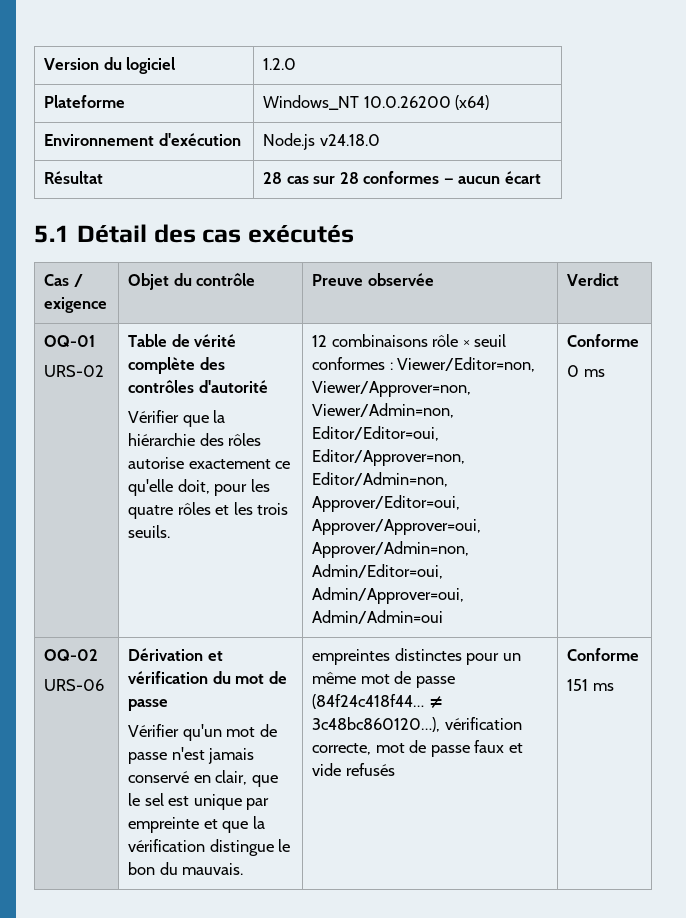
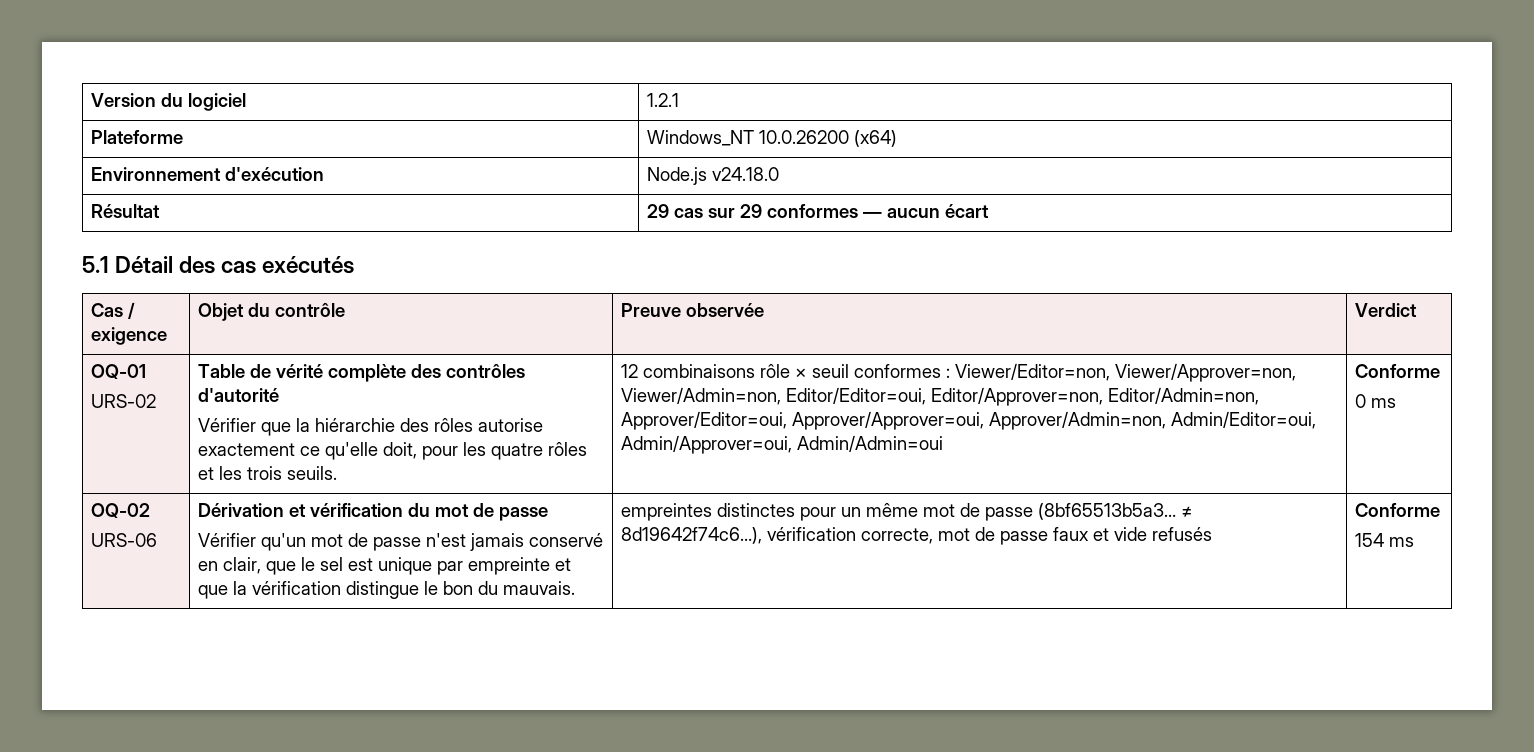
[263,58,297,70] 1.2.0 -> [647,93,680,107] 1.2.1
[263,172,283,184] 28 -> [647,204,670,218] 29
[339,172,359,184] 28 -> [740,204,763,218] 29
[312,694,443,709] [312,717,441,732] (84f24c418f44… ≠ 3c48bc860120…), -> [1038,503,1194,520] [621,527,763,544] (8bf65513b5a3… ≠ 8d19642f74c6…),
[567,679,589,691] 151 -> [1355,533,1385,547] 154

